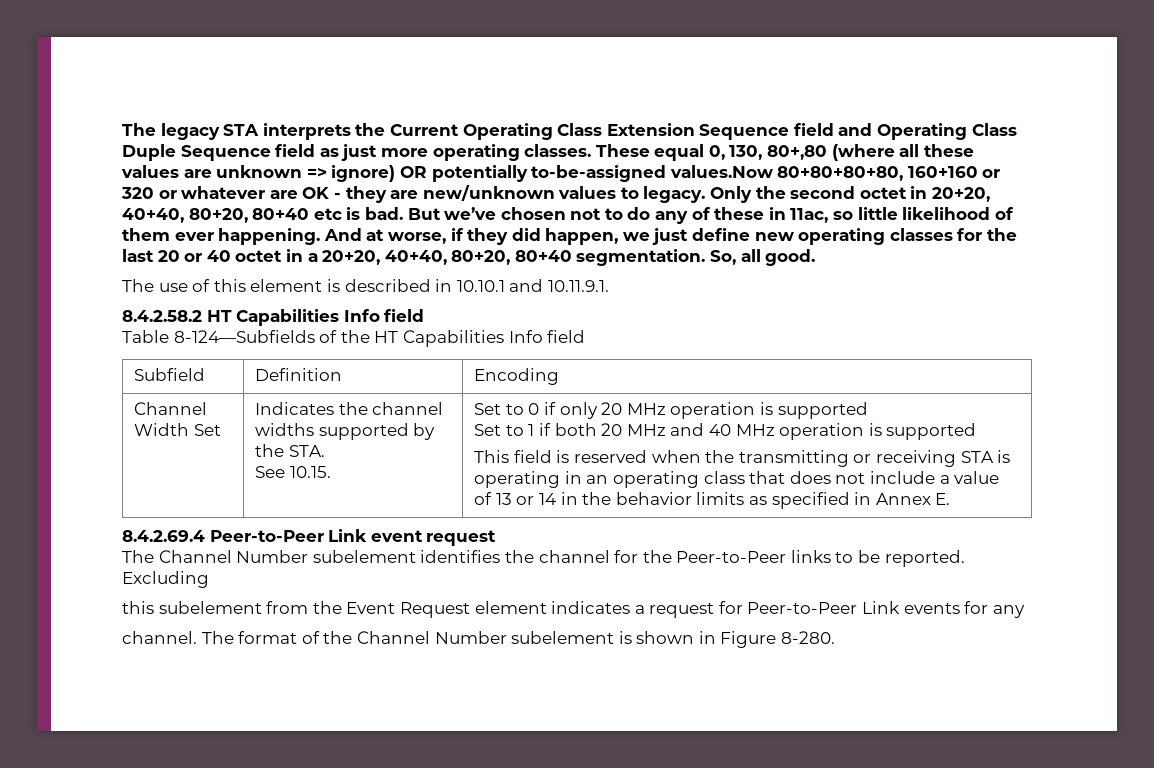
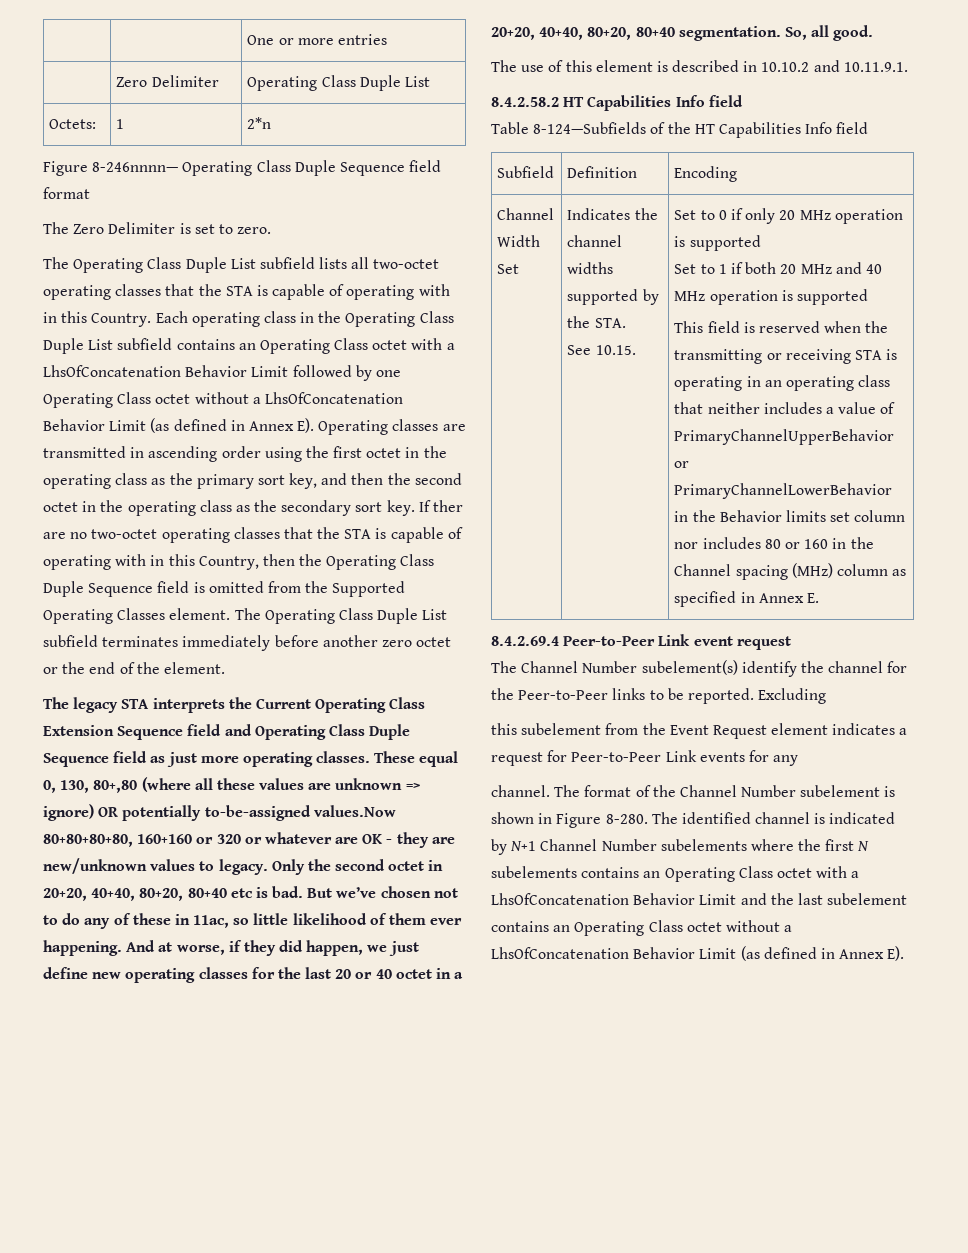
(122, 129) none -> [247,34,387,45] [116,75,219,87] [247,75,430,91] [49,119,97,129] [116,119,125,129] [247,117,272,129] [43,160,442,176] [43,187,90,199] [43,222,272,234] [43,257,440,273] [43,284,450,300] [43,311,454,327] [43,338,455,354] [43,365,401,381] [43,392,403,408] [43,418,466,435] [43,446,447,462] [43,473,462,489] [43,500,464,516] [43,527,463,543] [43,554,435,570] [43,581,406,597] [43,608,448,624] [43,635,452,651] [43,662,225,674] | | One or more entries // | Zero Delimiter | Operating Class Duple List // Octets: | 1 | 2*n // Figure 8-246nnnn— Operating Class Duple Sequence field format // The Zero Delimiter is set to zero. // The Operating Class Duple List subfield lists all two-octet operating classes that the STA is capable of operating with in this Country. Each operating class in the Operating Class Duple List subfield contains an Operating Class octet with a LhsOfConcatenation Behavior Limit followed by one Operating Class octet without a LhsOfConcatenation Behavior Limit (as defined in Annex E). Operating classes are transmitted in ascending order using the first octet in the operating class as the primary sort key, and then the second octet in the operating class as the secondary sort key. If ther are no two-octet operating classes that the STA is capable of operating with in this Country, then the Operating Class Duple Sequence field is omitted from the Supported Operating Classes element. The Operating Class Duple List subfield terminates immediately before another zero octet or the end of the element. //
[456,280,505,292] 10.10.1 -> [761,62,810,72] 10.10.2
[789,471,1000,484] [474,492,745,505] does not include a value of 13 or 14 in the behavior limits -> [707,402,896,414] [674,429,895,445] [674,461,690,468] [674,483,893,499] [674,510,906,522] [674,537,874,549] [674,563,888,580] neither includes a value of PrimaryChannelUpperBehavior or PrimaryChannelLowerBehavior in the Behavior limits set column nor includes 80 or 160 in the Channel spacing (MHz) column
[312,550,501,563] subelement identifies -> [641,660,797,677] subelement(s) identify
(836, 637) none -> [651,812,896,824] [491,839,870,855] [491,866,860,882] [491,893,908,905] [491,920,793,936] [491,946,905,961] The identified channel is indicated by N+1 Channel Number subelements where the first N subelements contains an Operating Class octet with a LhsOfConcatenation Behavior Limit and the last subelement contains an Operating Class octet without a LhsOfConcatenation Behavior Limit (as defined in Annex E).

